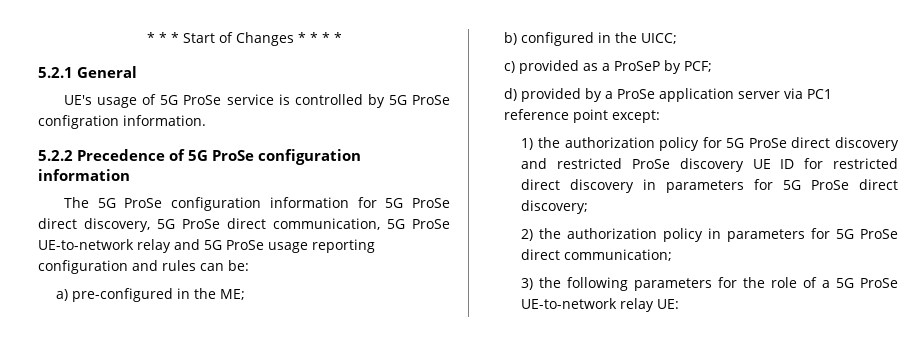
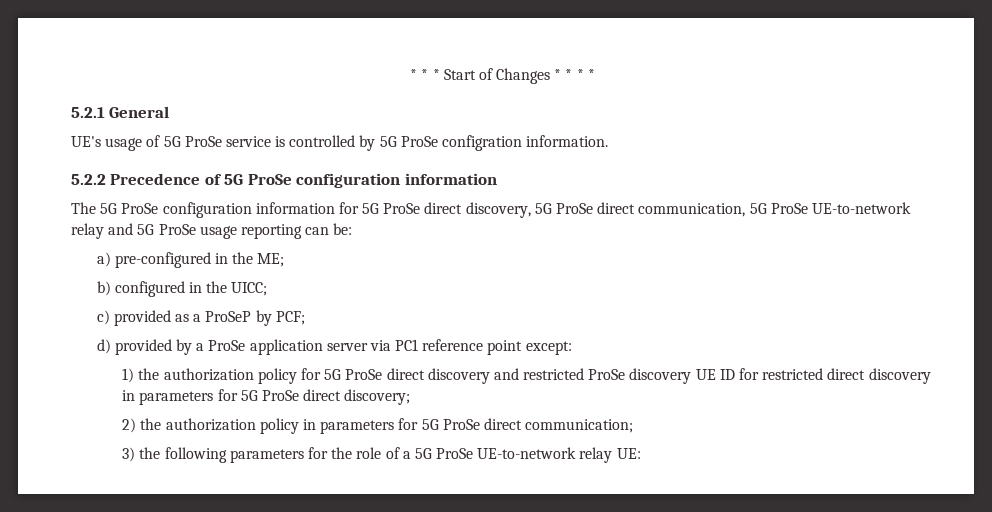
[38,260,196,274] configuration and rules -> (302, 231) none

